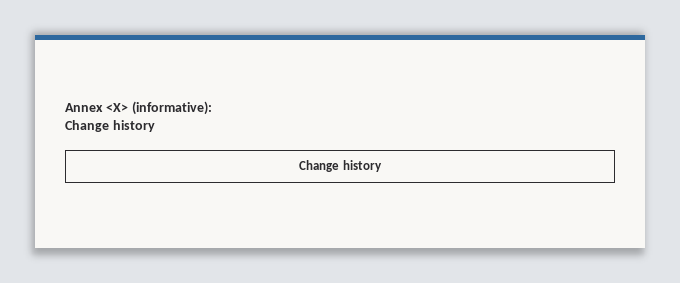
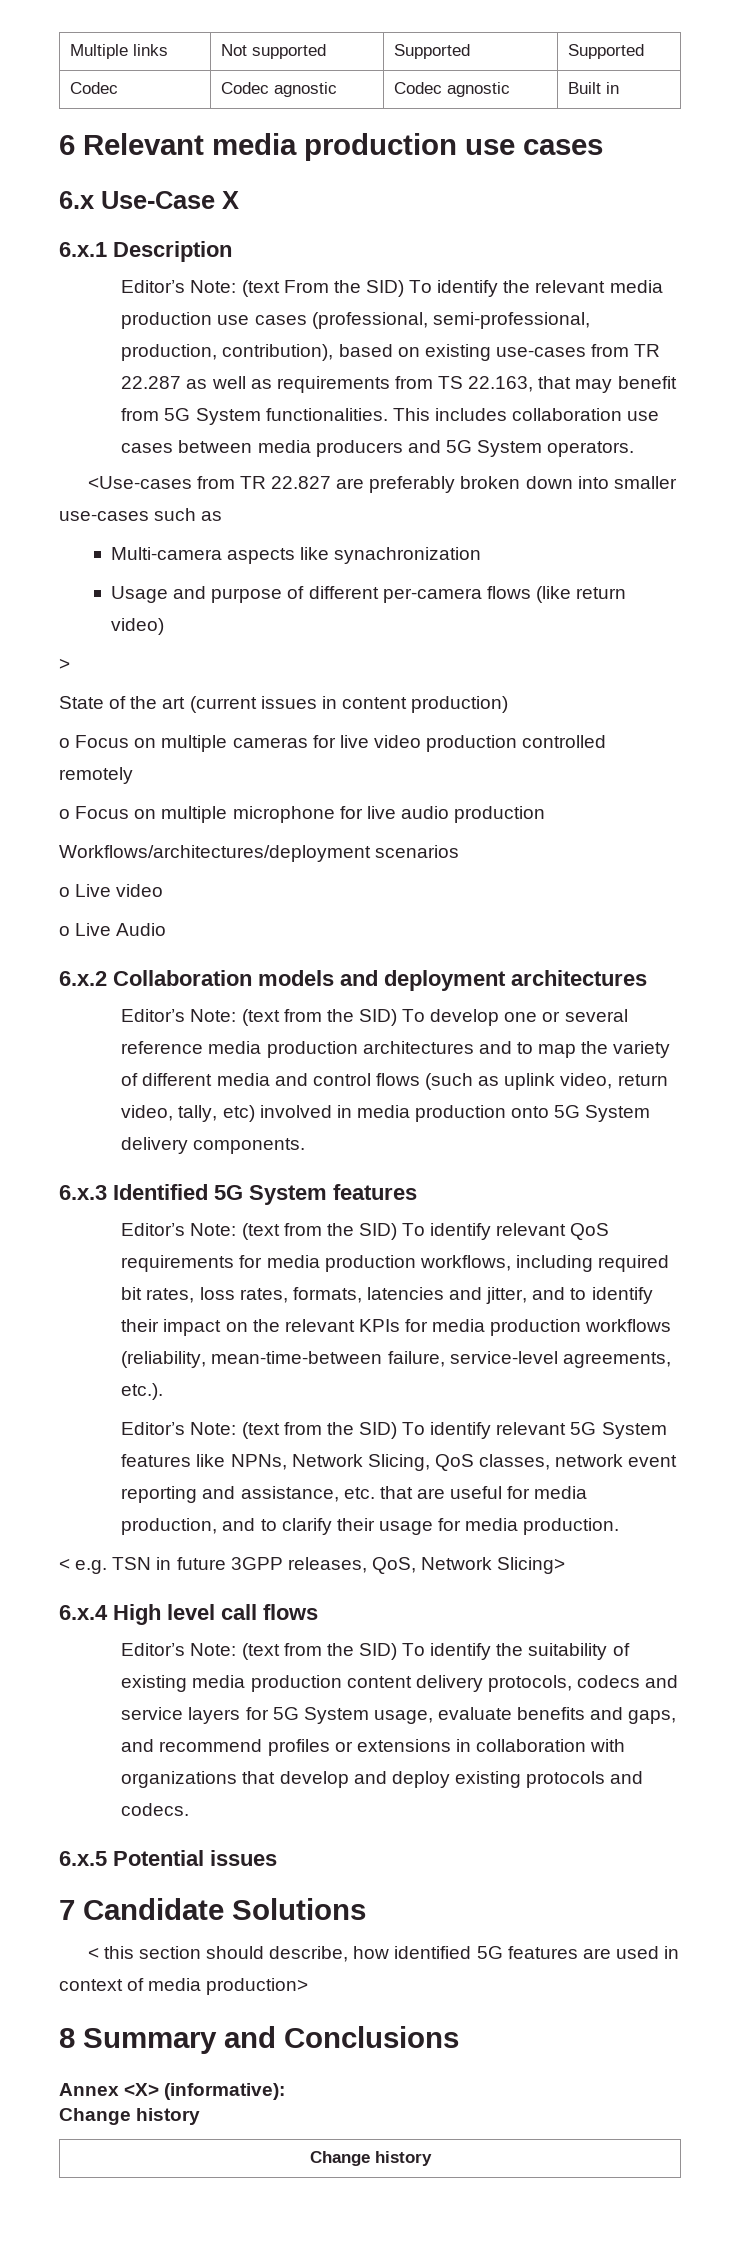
(65, 107) none -> [70,44,169,59] [221,44,327,59] [394,44,471,59] [568,44,645,59] [70,82,119,94] [221,82,338,97] [394,82,511,97] [568,82,620,94] [59,133,603,161] [59,191,239,209] [59,241,232,262] [121,280,663,297] [121,312,590,329] [121,344,661,361] [121,376,677,393] [121,408,660,425] [121,440,635,457] [87,476,677,493] [59,508,223,521] [111,547,482,564] [111,586,627,603] [111,618,165,635] [59,658,70,670] [59,696,509,713] [59,735,607,752] [59,767,133,784] [59,806,546,823] [59,845,460,862] [59,884,164,897] [59,923,167,936] [59,970,647,991] [121,1009,628,1026] [121,1041,671,1058] [121,1073,668,1090] [121,1105,651,1122] [121,1137,306,1154] [59,1184,417,1205] [121,1223,610,1240] [121,1255,670,1272] [121,1287,653,1304] [121,1319,672,1336] [121,1351,671,1368] [121,1383,164,1400] [121,1422,667,1439] [121,1454,678,1471] [121,1486,588,1503] [121,1518,620,1535] [59,1557,566,1574] [59,1604,318,1625] [121,1643,630,1660] [121,1675,679,1692] [121,1707,677,1724] [121,1739,626,1756] [121,1771,644,1788] [121,1803,190,1816] [59,1850,277,1866] [59,1898,366,1920] [87,1946,680,1962] [59,1978,309,1995] [59,2026,459,2054] Multiple links | Not supported | Supported | Supported // Codec | Codec agnostic | Codec agnostic | Built in // 6 Relevant media production use cases // 6.x Use-Case X // 6.x.1 Description // Editor’s Note: (text From the SID) To identify the relevant media production use cases (professional, semi-professional, production, contribution), based on existing use-cases from TR 22.287 as well as requirements from TS 22.163, that may benefit from 5G System functionalities. This includes collaboration use cases between media producers and 5G System operators. // <Use-cases from TR 22.827 are preferably broken down into smaller use-cases such as // Multi-camera aspects like synachronization // Usage and purpose of different per-camera flows (like return video) // > // State of the art (current issues in content production) // o Focus on multiple cameras for live video production controlled remotely // o Focus on multiple microphone for live audio production // Workflows/architectures/deployment scenarios // o Live video // o Live Audio // 6.x.2 Collaboration models and deployment architectures // Editor’s Note: (text from the SID) To develop one or several reference media production architectures and to map the variety of different media and control flows (such as uplink video, return video, tally, etc) involved in media production onto 5G System delivery components. // 6.x.3 Identified 5G System features // Editor’s Note: (text from the SID) To identify relevant QoS requirements for media production workflows, including required bit rates, loss rates, formats, latencies and jitter, and to identify their impact on the relevant KPIs for media production workflows (reliability, mean-time-between failure, service-level agreements, etc.). // Editor’s Note: (text from the SID) To identify relevant 5G System features like NPNs, Network Slicing, QoS classes, network event reporting and assistance, etc. that are useful for media production, and to clarify their usage for media production. // < e.g. TSN in future 3GPP releases, QoS, Network Slicing> // 6.x.4 High level call flows // Editor’s Note: (text from the SID) To identify the suitability of existing media production content delivery protocols, codecs and service layers for 5G System usage, evaluate benefits and gaps, and recommend profiles or extensions in collaboration with organizations that develop and deploy existing protocols and codecs. // 6.x.5 Potential issues // 7 Candidate Solutions // < this section should describe, how identified 5G features are used in context of media production> // 8 Summary and Conclusions //

